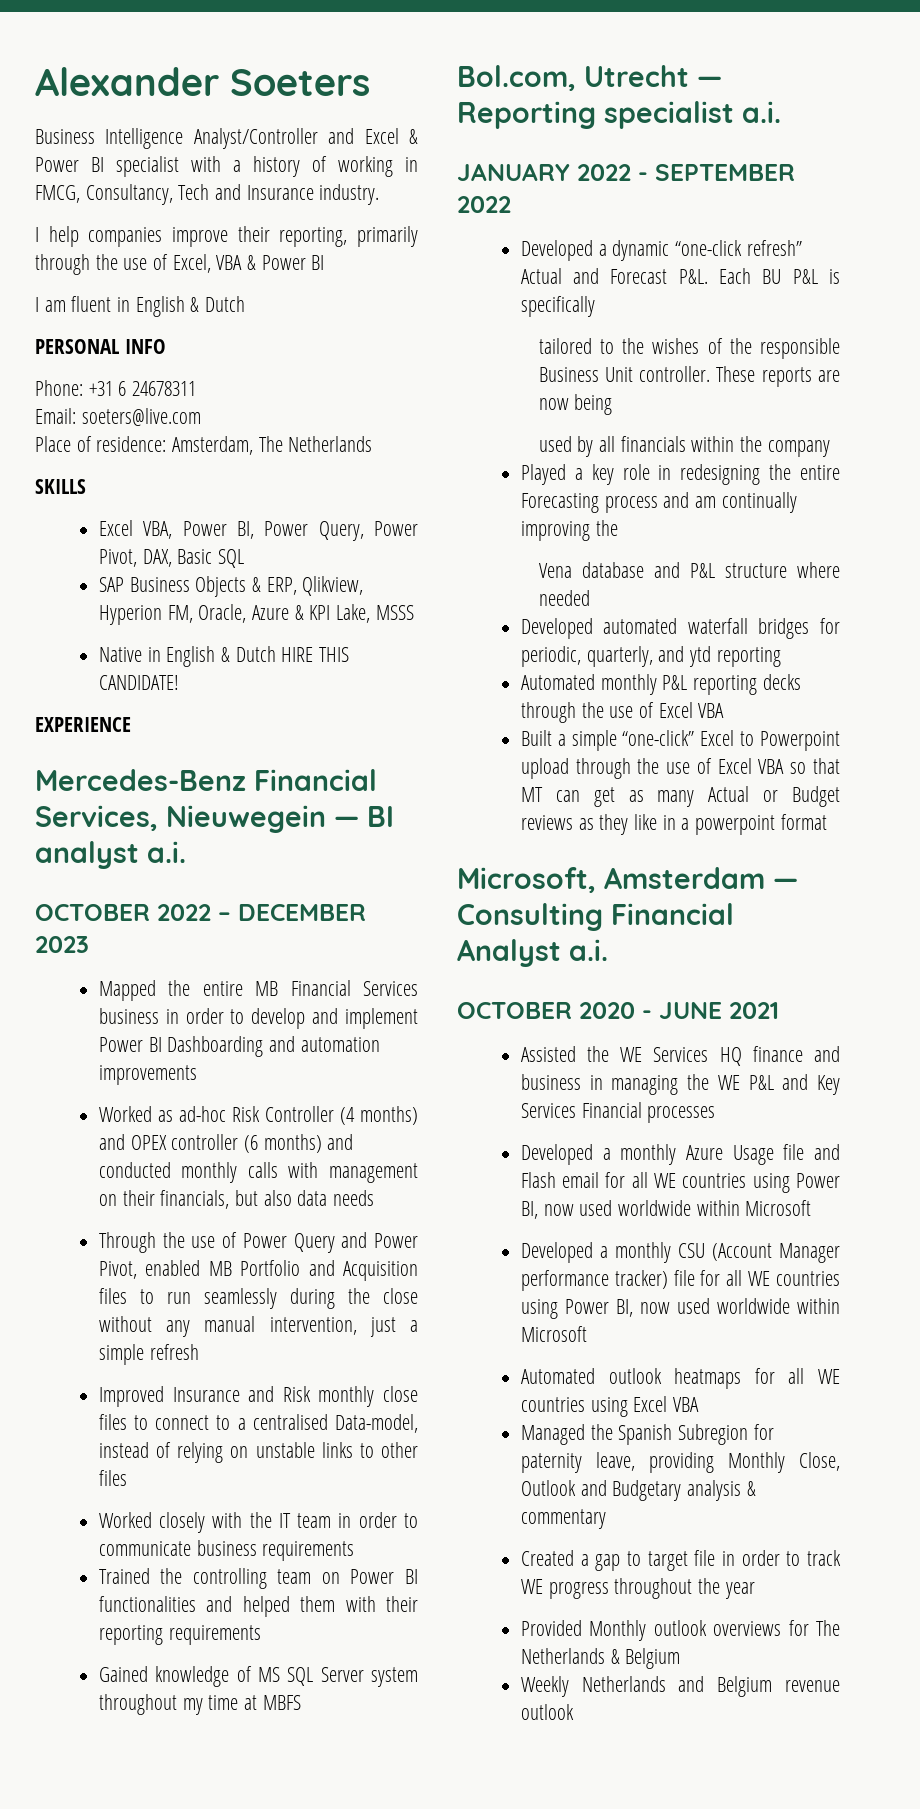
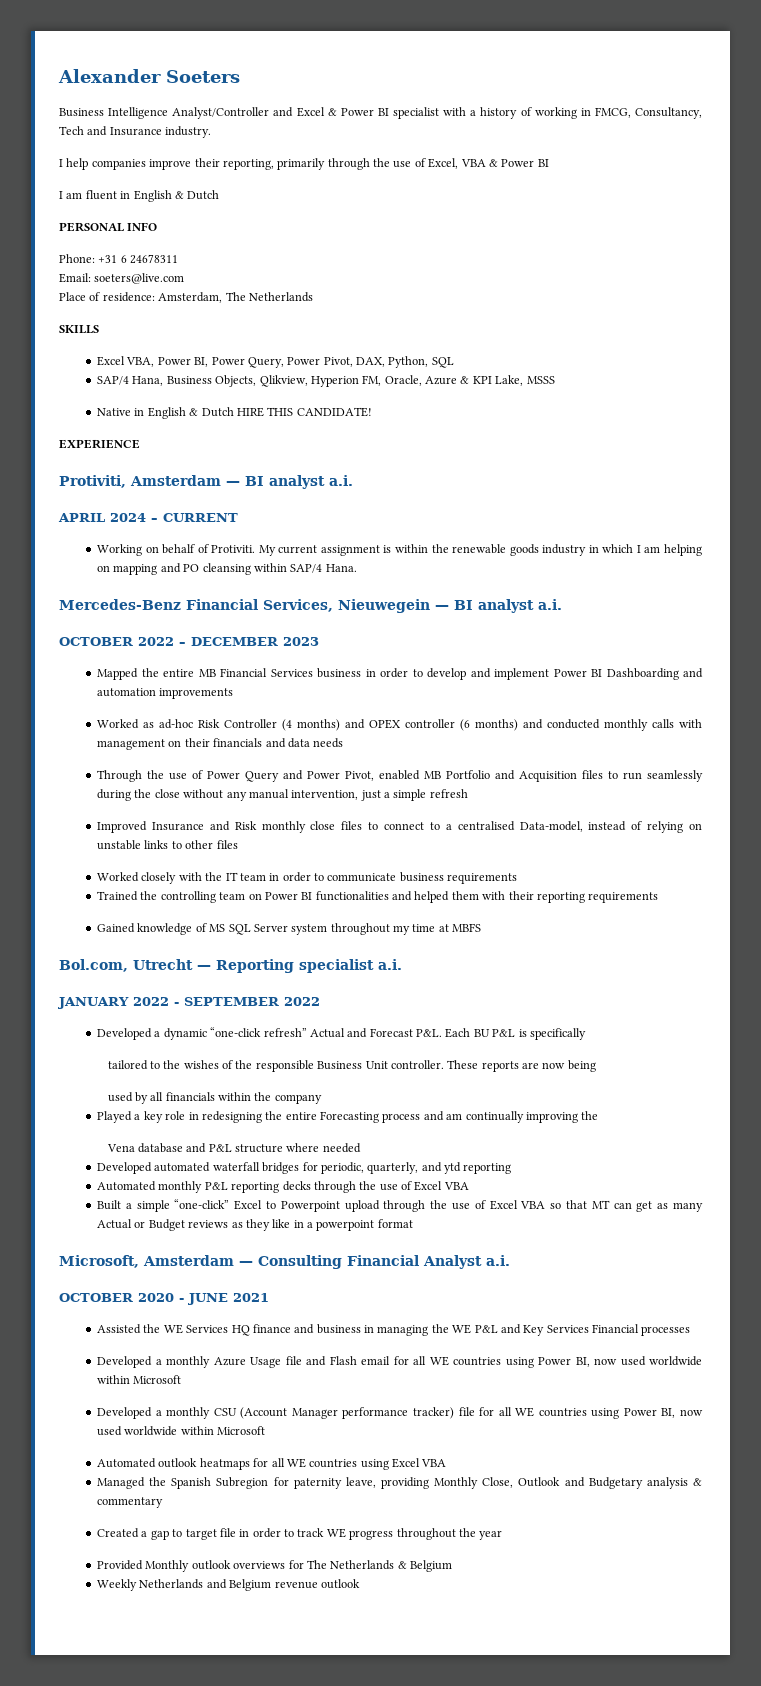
[177,549,213,564] Basic -> [388,356,429,368] Python,
[98,576,297,597] SAP Business Objects & ERP, -> [97,375,257,387] SAP/4 Hana, Business Objects,
(131, 724) none -> [59,475,353,489] [58,513,238,522] [97,544,702,556] [97,563,357,575] // Protiviti, Amsterdam — BI analyst a.i. // APRIL 2024 – CURRENT // Working on behalf of Protiviti. My current assignment is within the renewable goods industry in which I am helping on mapping and PO cleansing within SAP/4 Hana.
[160,1190,292,1209] financials, but also -> [213,738,286,748] financials and

